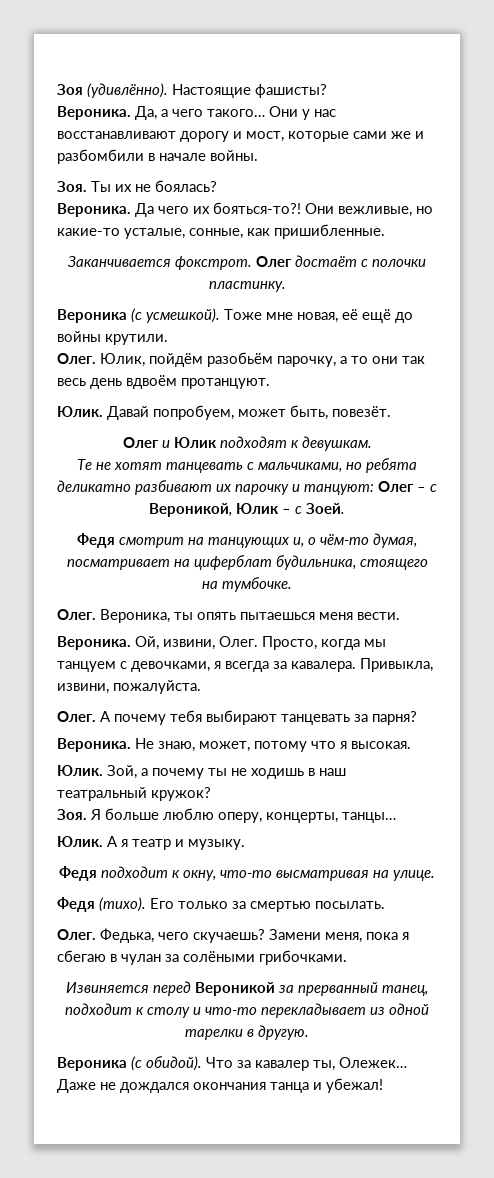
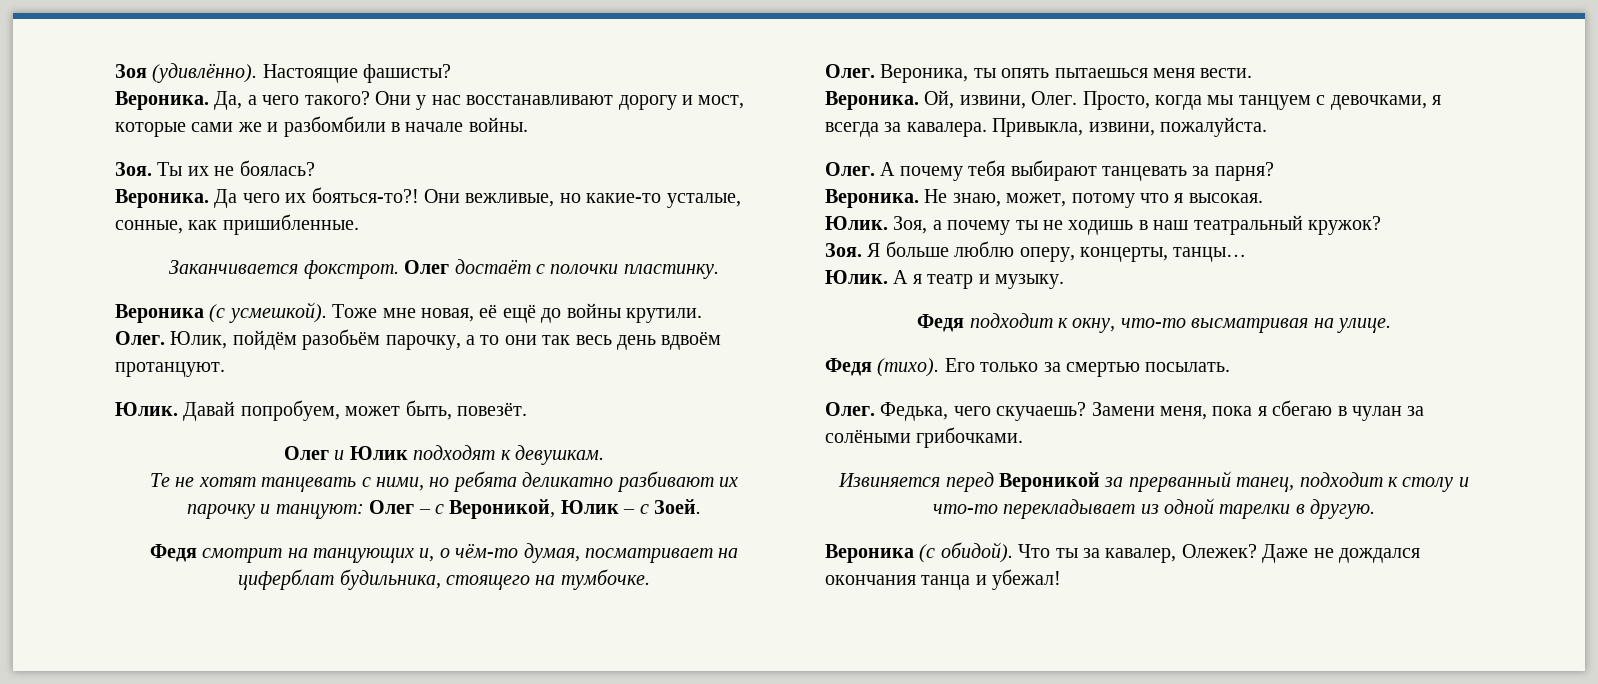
[207,109,265,117] такого… -> [304,91,370,105] такого?
[258,462,342,473] мальчиками, -> [376,477,424,491] ними,
[107,765,137,779] Зой, -> [893,216,928,234] Зоя,
[237,1057,407,1071] за кавалер ты, Олежек… -> [1055,544,1257,563] ты за кавалер, Олежек?

